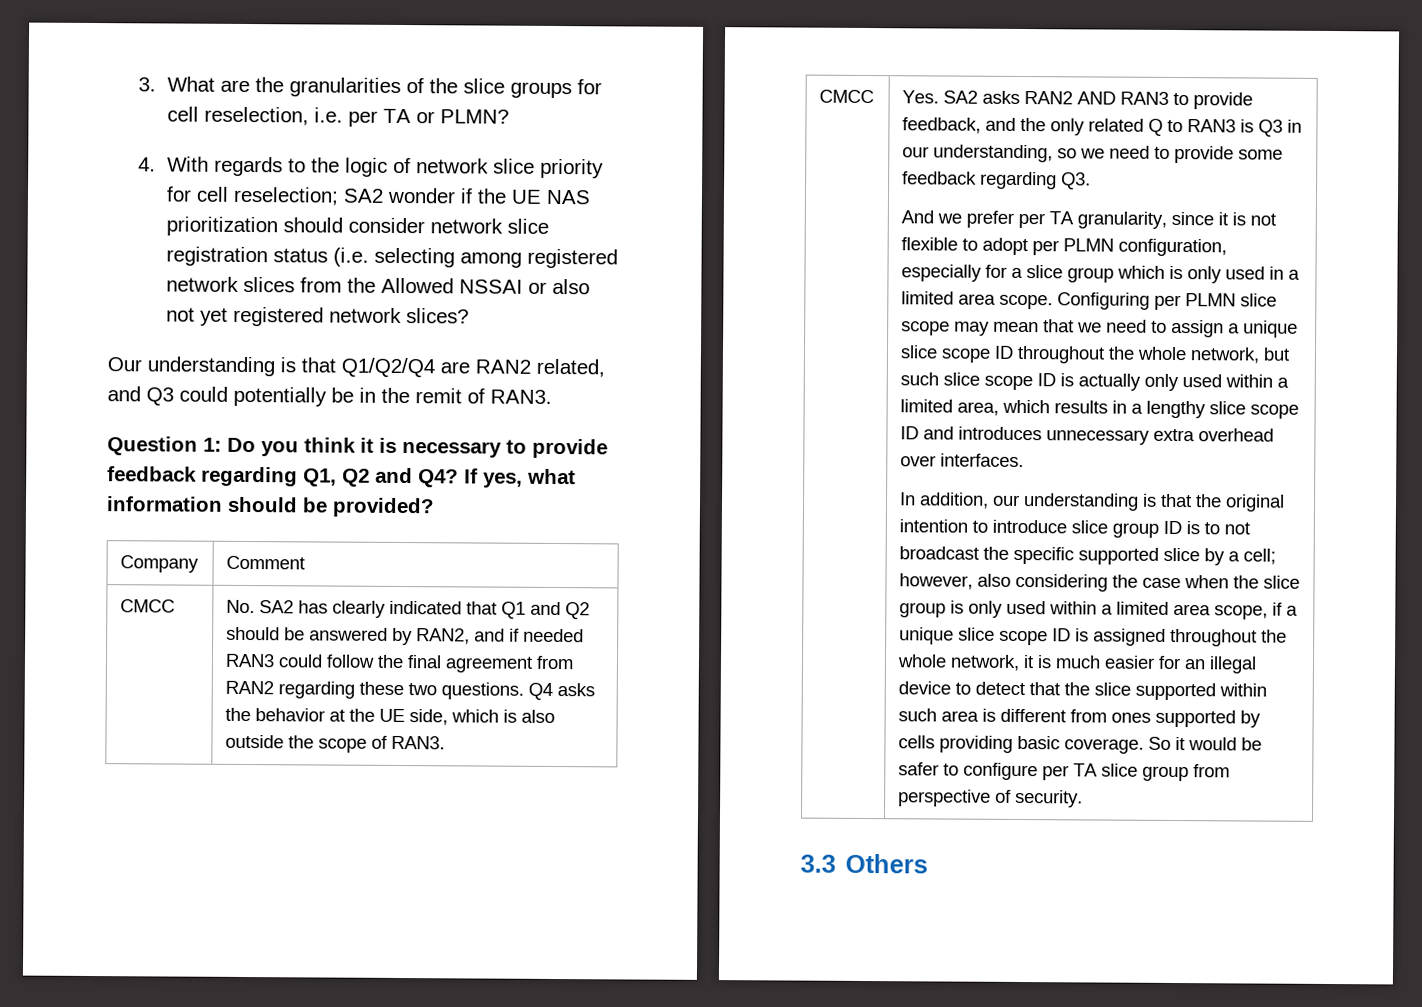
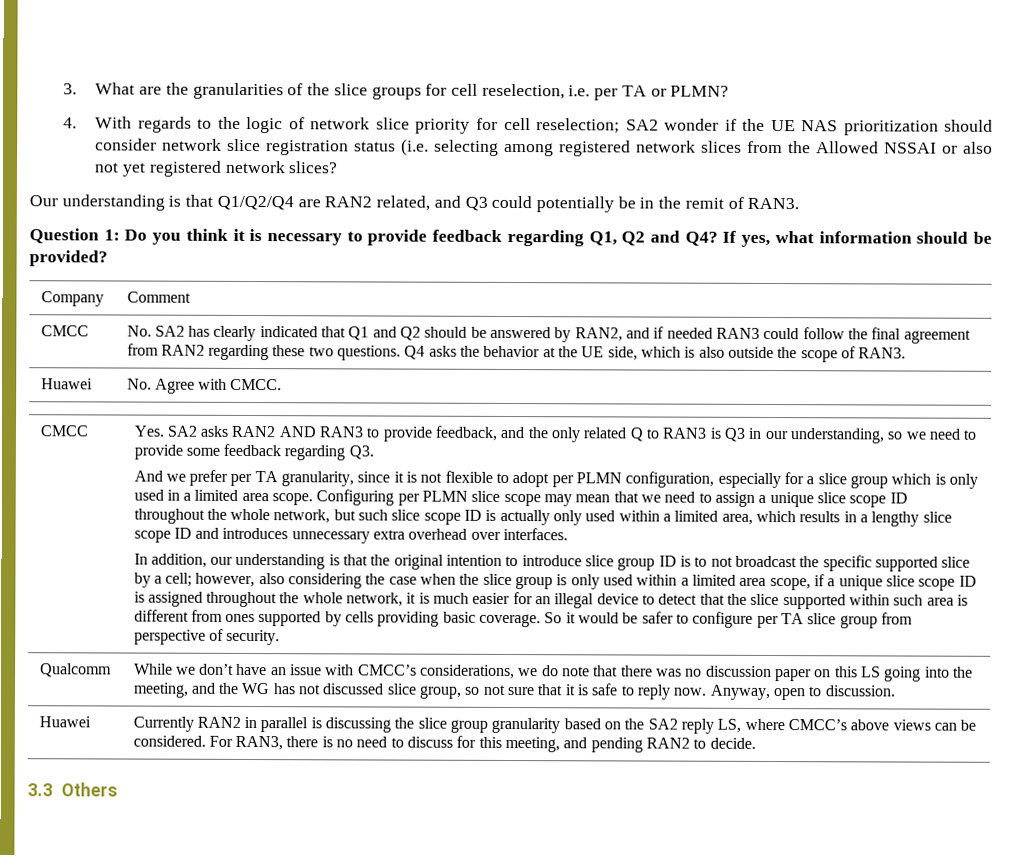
(446, 742) none -> [40,378,93,390] [126,378,283,394] // Huawei | No. Agree with CMCC.
(1084, 798) none -> [39,663,112,678] [133,663,973,682] [132,682,896,701] [38,716,91,728] [132,716,977,734] [132,735,756,753] // Qualcomm | While we don’t have an issue with CMCC’s considerations, we do note that there was no discussion paper on this LS going into the meeting, and the WG has not discussed slice group, so not sure that it is safe to reply now. Anyway, open to discussion. // Huawei | Currently RAN2 in parallel is discussing the slice group granularity based on the SA2 reply LS, where CMCC’s above views can be considered. For RAN3, there is no need to discuss for this meeting, and pending RAN2 to decide.

